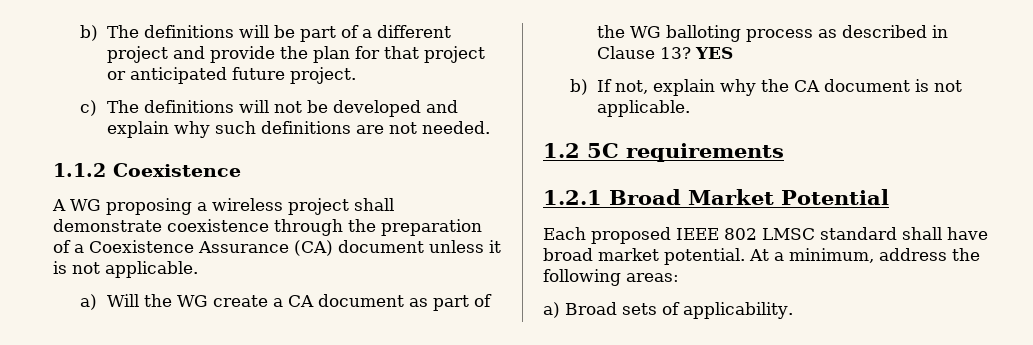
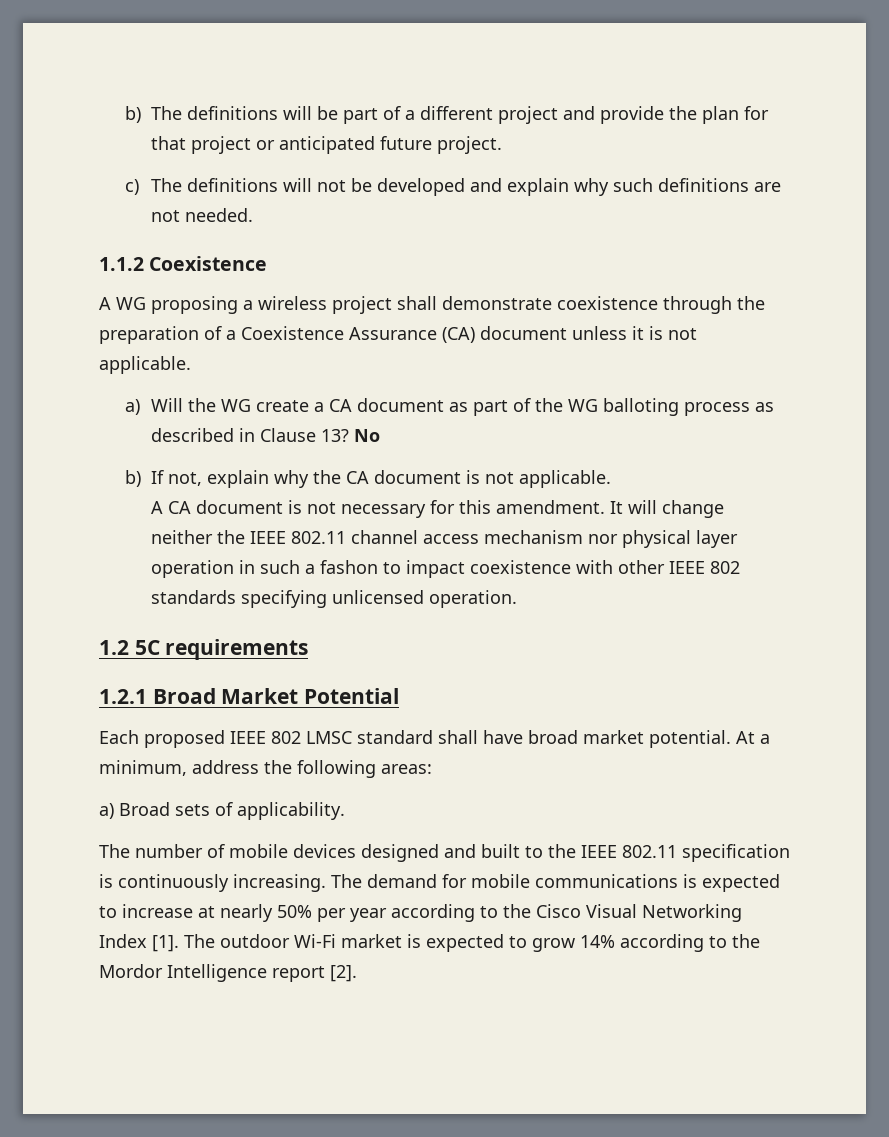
[694,47,733,59] YES -> [354,429,381,442] No
(690, 108) none -> [151,500,725,518] [151,530,739,548] [151,560,741,578] [151,590,518,608] // A CA document is not necessary for this amendment. It will change neither the IEEE 802.11 channel access mechanism nor physical layer operation in such a fashon to impact coexistence with other IEEE 802 standards specifying unlicensed operation.
(793, 310) none -> [99,844,790,862] [99,874,780,892] [99,904,742,922] [99,934,760,952] [99,964,357,982] // The number of mobile devices designed and built to the IEEE 802.11 specification is continuously increasing. The demand for mobile communications is expected to increase at nearly 50% per year according to the Cisco Visual Networking Index [1]. The outdoor Wi-Fi market is expected to grow 14% according to the Mordor Intelligence report [2].

